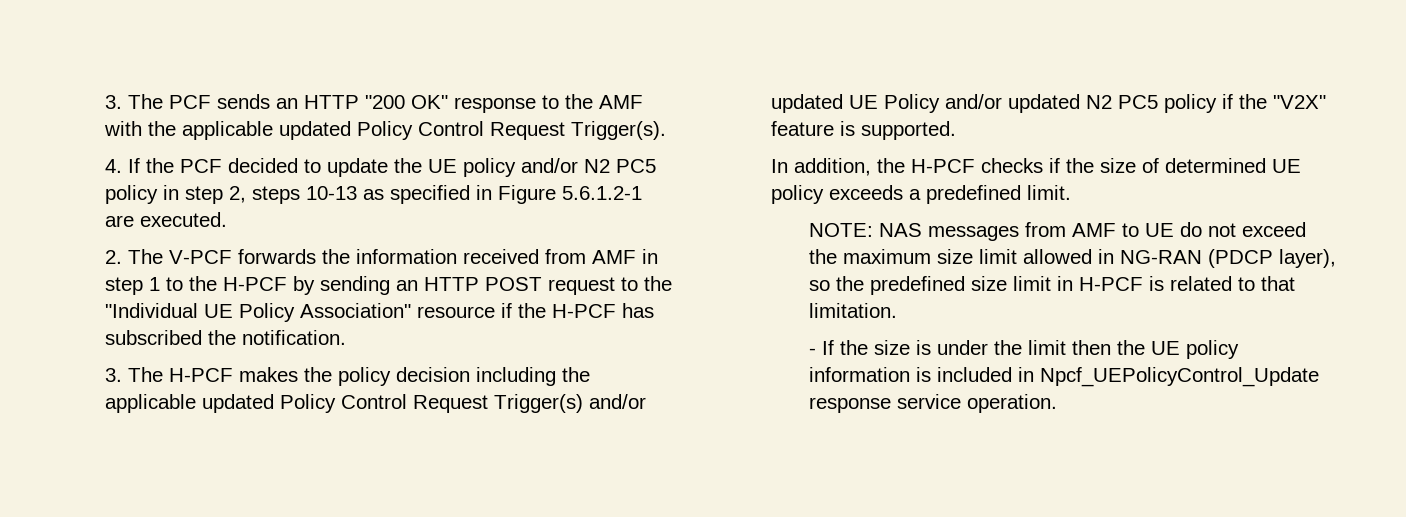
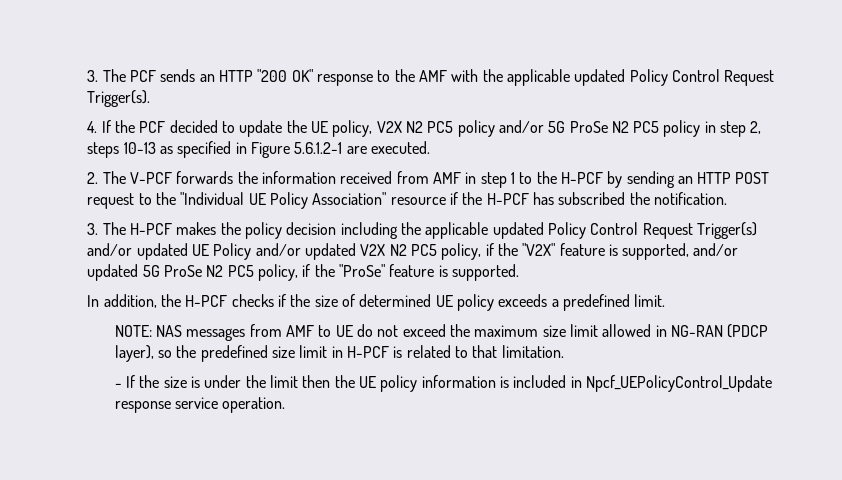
[462,158,578,177] policy and/or -> [332,120,608,137] policy, V2X N2 PC5 policy and/or 5G ProSe
[1085,94,1217,113] N2 PC5 policy -> [360,243,482,260] V2X N2 PC5 policy,
(855, 128) none -> [622,243,739,260] [87,264,448,281] supported, and/or updated 5G ProSe N2 PC5 policy, if the "ProSe" feature is

